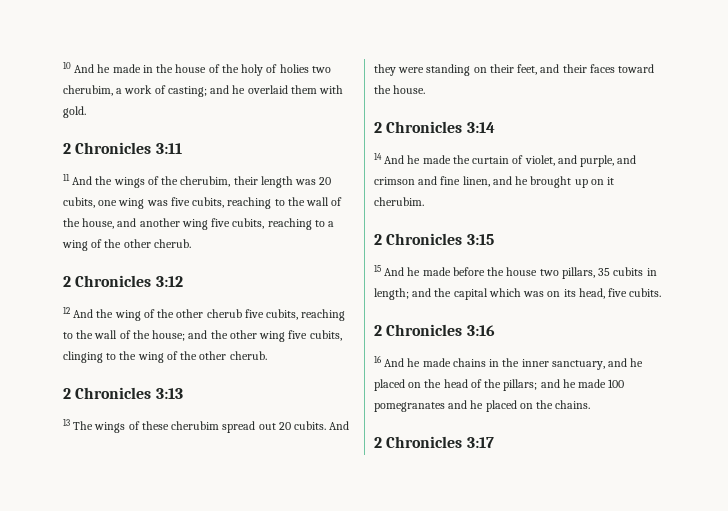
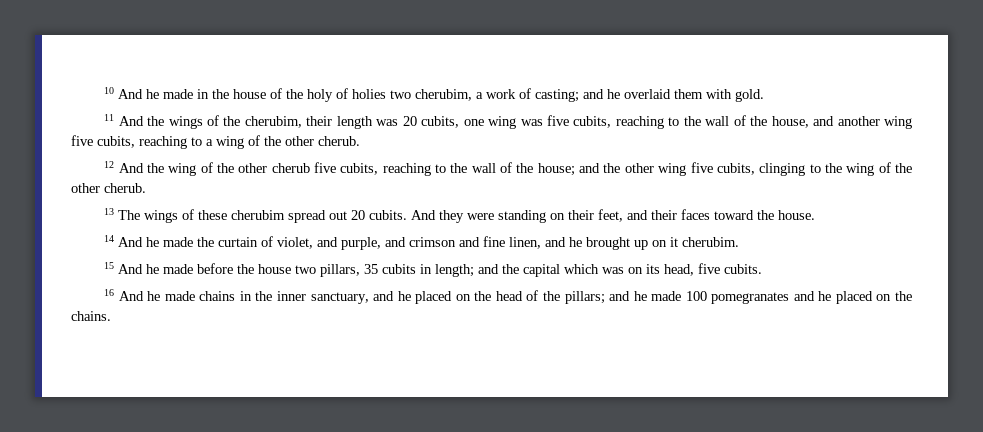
[63,142,182,154] // 2 Chronicles 3:11 -> (765, 95) none
[63,275,183,287] // 2 Chronicles 3:12 -> (360, 141) none
[63,387,183,399] // 2 Chronicles 3:13 -> (146, 188) none
[374,121,495,133] // 2 Chronicles 3:14 -> (816, 215) none
[374,233,494,245] // 2 Chronicles 3:15 -> (740, 242) none
[374,324,495,336] // 2 Chronicles 3:16 -> (763, 269) none
[374,436,494,448] // 2 Chronicles 3:17 -> (111, 316) none

